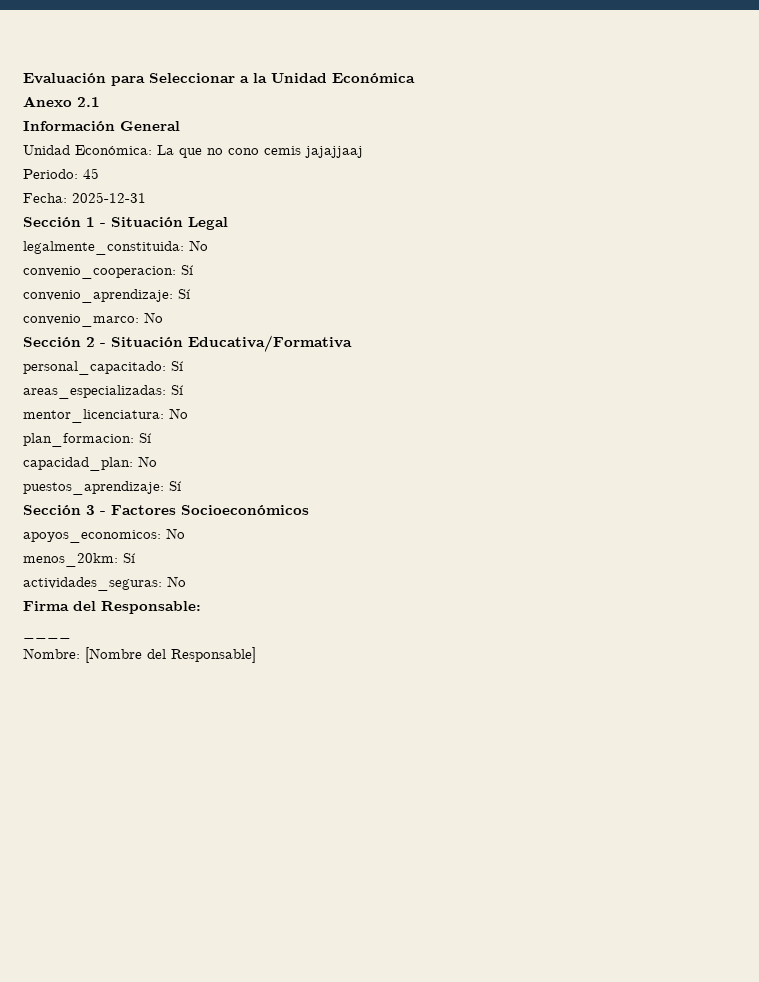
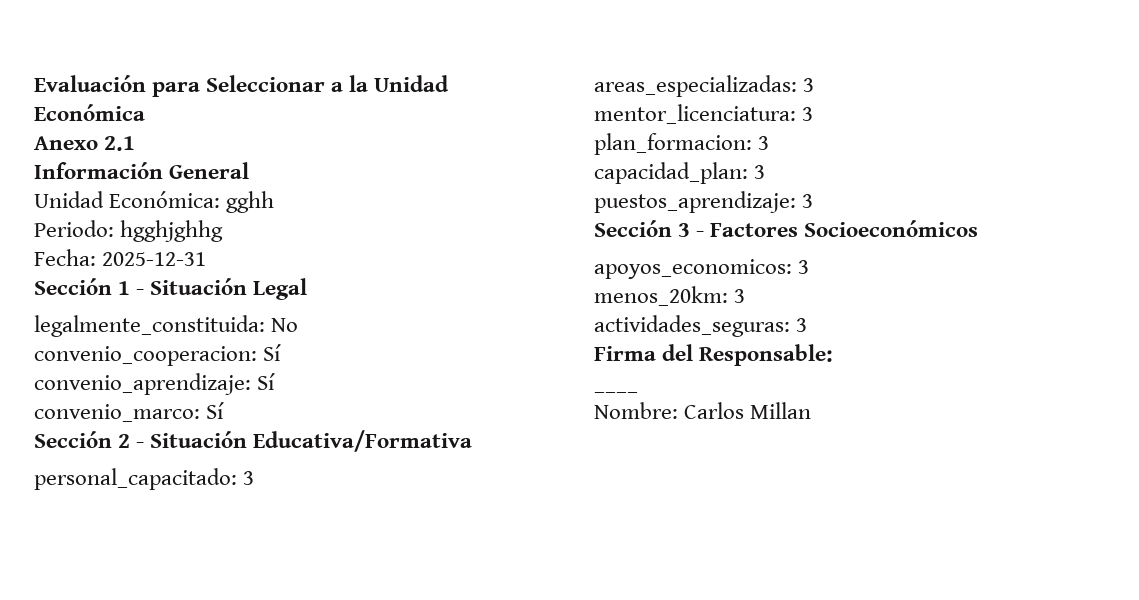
[157,145,363,158] La que no cono cemis jajajjaaj -> [226,191,275,213] gghh
[83,168,99,179] 45 -> [120,220,224,242] hgghjghhg
[144,312,163,323] No -> [206,402,225,419] Sí
[171,361,183,371] Sí -> [243,471,255,485] 3
[171,385,183,395] Sí -> [803,78,815,92] 3
[169,408,188,419] No -> [802,107,814,121] 3
[139,433,151,443] Sí -> [758,136,770,150] 3
[138,456,157,467] No -> [754,165,766,179] 3
[169,481,181,491] Sí -> [802,194,814,208] 3
[166,528,185,539] No -> [798,260,810,274] 3
[123,553,135,563] Sí -> [734,289,746,303] 3
[167,576,186,587] No -> [796,318,808,332] 3
[85,647,256,663] [Nombre del Responsable] -> [684,402,812,419] Carlos Millan

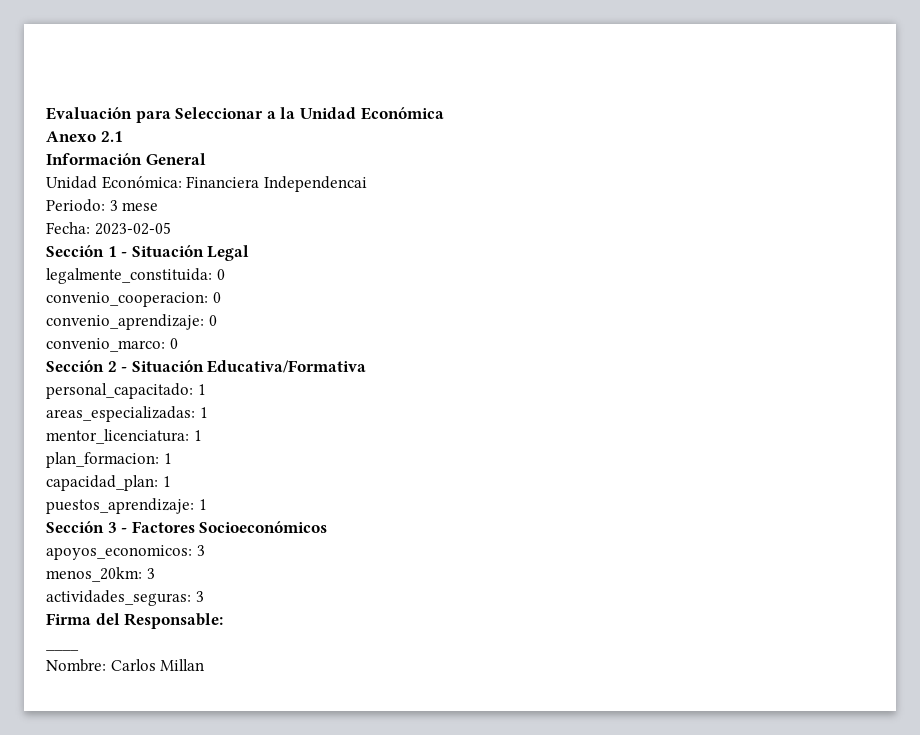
[226,191,275,213] gghh -> [186,176,367,192] Financiera Independencai
[120,220,224,242] hgghjghhg -> [109,200,159,211] 3 mese
[102,252,207,266] 2025-12-31 -> [94,222,171,235] 2023-02-05
[271,318,299,332] No -> [216,269,225,280] 0
[263,344,282,361] Sí -> [212,292,221,303] 0
[257,373,276,390] Sí -> [208,315,217,326] 0
[206,402,225,419] Sí -> [169,338,178,349] 0
[243,471,255,485] 3 -> [197,384,206,395] 1
[803,78,815,92] 3 -> [199,407,208,418] 1
[802,107,814,121] 3 -> [193,430,202,441] 1
[758,136,770,150] 3 -> [163,453,172,464] 1
[754,165,766,179] 3 -> [162,476,171,487] 1
[802,194,814,208] 3 -> [198,499,207,510] 1

